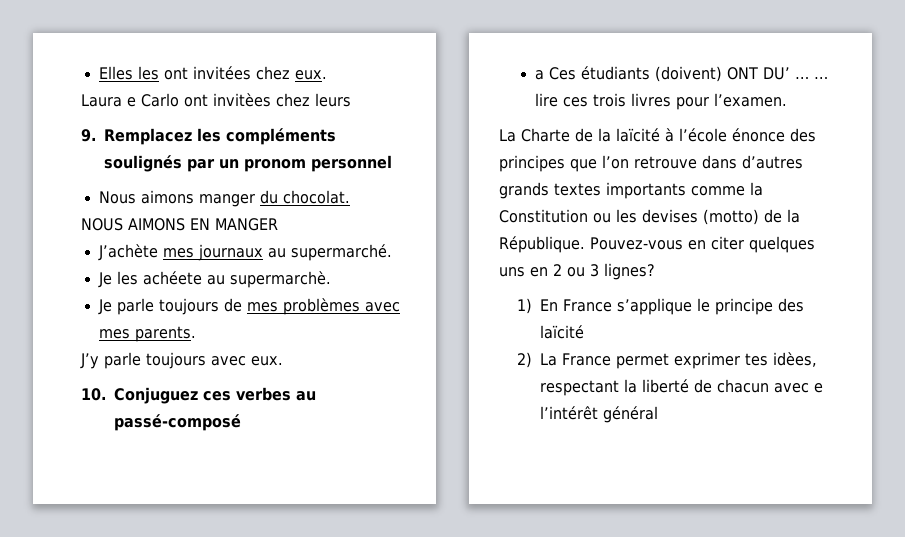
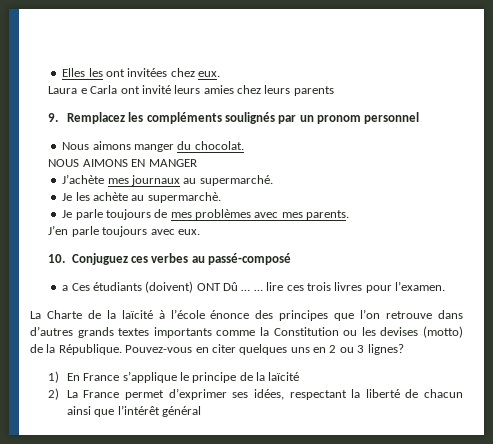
[141,93,272,107] Carlo ont invitèes -> [90,85,234,94] Carla ont invité leurs amies
(352, 100) none -> [293,86,334,96] parents
[142,271,202,285] achéete -> [92,192,128,201] achète
[80,353,100,369] J’y -> [48,225,69,235] J’en
[762,67,790,80] DU’ -> [223,282,239,291] Dû
[778,298,805,312] des -> [239,372,266,381] de la
[674,352,818,369] exprimer tes idèes, -> [168,388,284,400] d’exprimer ses idées,
[774,383,824,393] avec e -> [66,406,115,417] ainsi que

